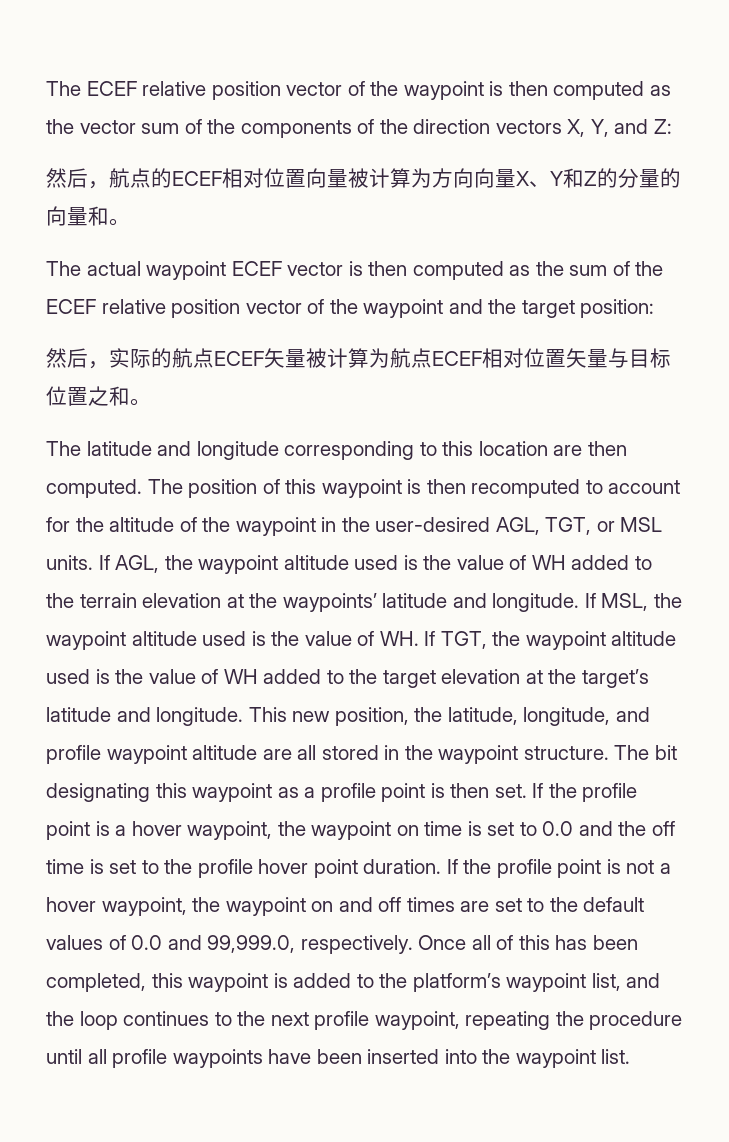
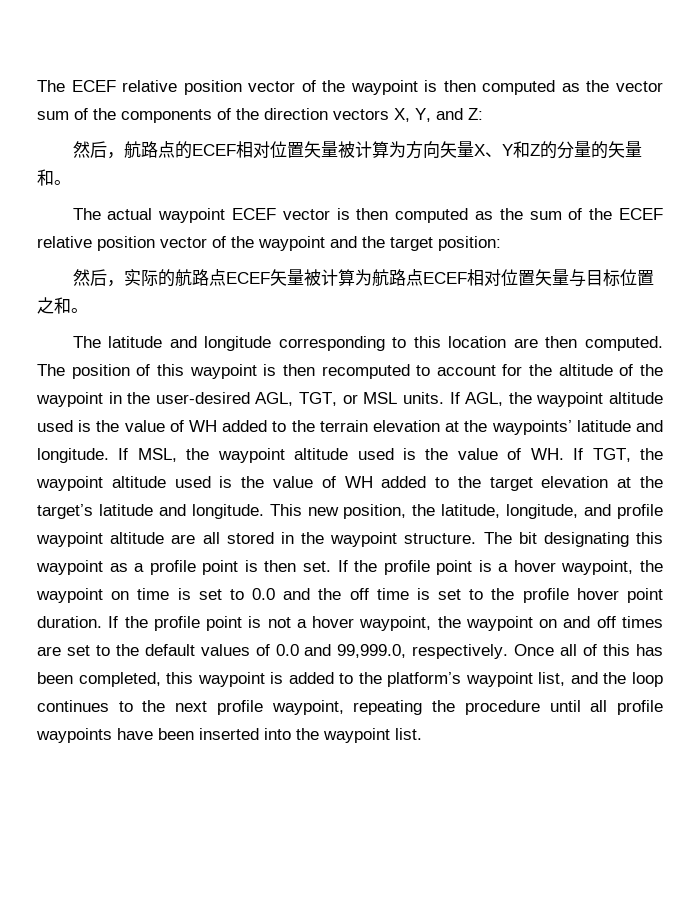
(130, 178) none -> [140,141,158,158] 路
[306,168,327,188] 向 -> [303,141,321,158] 矢
[474,168,495,188] 向 -> [439,141,457,158] 矢
[46,206,67,226] 向 -> [607,141,625,158] 矢
(193, 358) none -> [191,269,209,286] 路
(411, 358) none -> [388,269,406,286] 路

